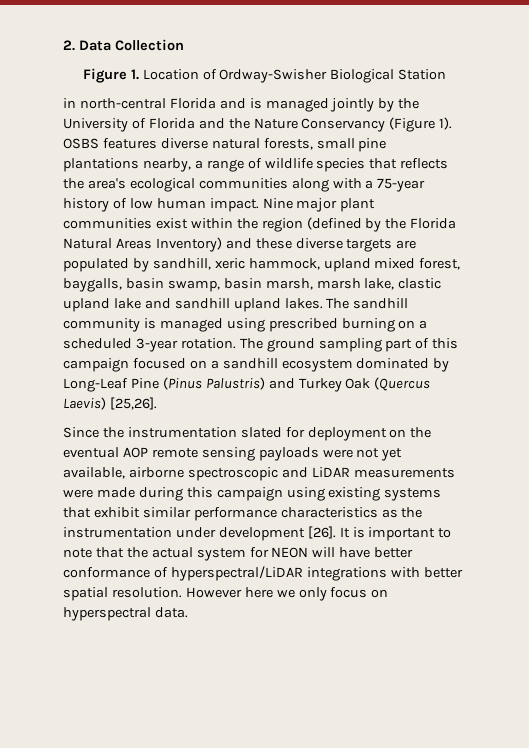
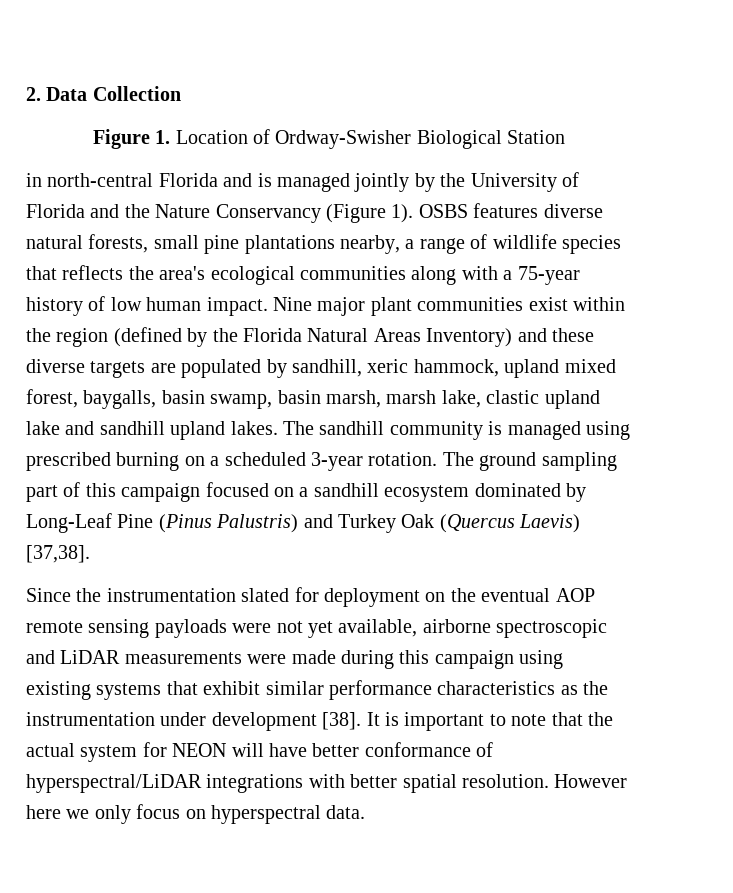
[109,397,157,410] [25,26]. -> [26,545,90,563] [37,38].
[307,526,336,539] [26]. -> [322,712,362,730] [38].

